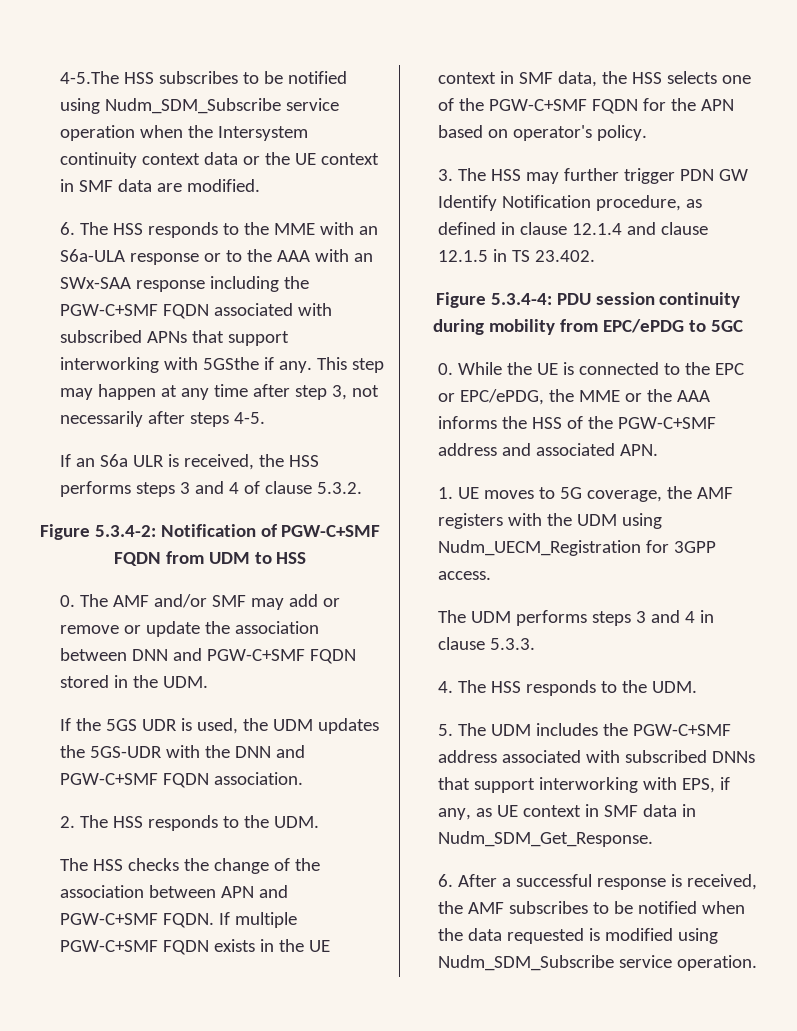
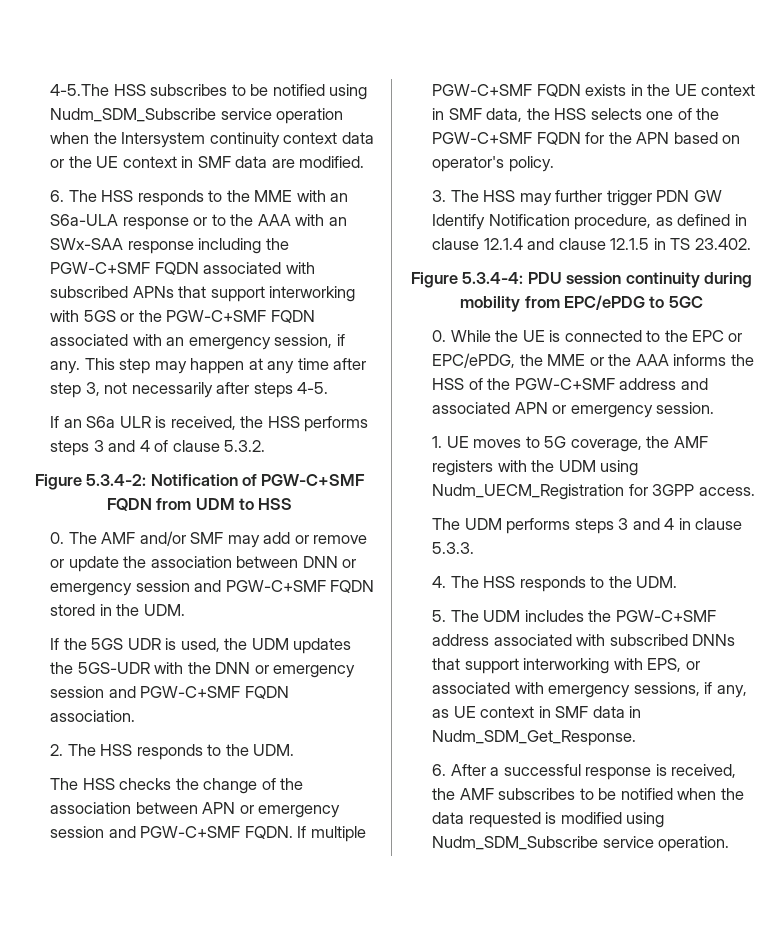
[202,357,259,370] 5GSthe -> [83,310,315,323] [50,334,333,350] 5GS or the PGW-C+SMF FQDN associated with an emergency session,
(168, 655) none -> [342,559,357,568] [50,580,190,596] or emergency session
(271, 752) none -> [254,665,356,678] [50,686,105,698] or emergency session
(254, 892) none -> [239,805,341,818] [50,826,105,838] or emergency session
[619,444,658,456] APN. -> [514,402,715,418] APN or emergency session.
(715, 785) none -> [685,661,700,670] [432,682,700,698] or associated with emergency sessions,

